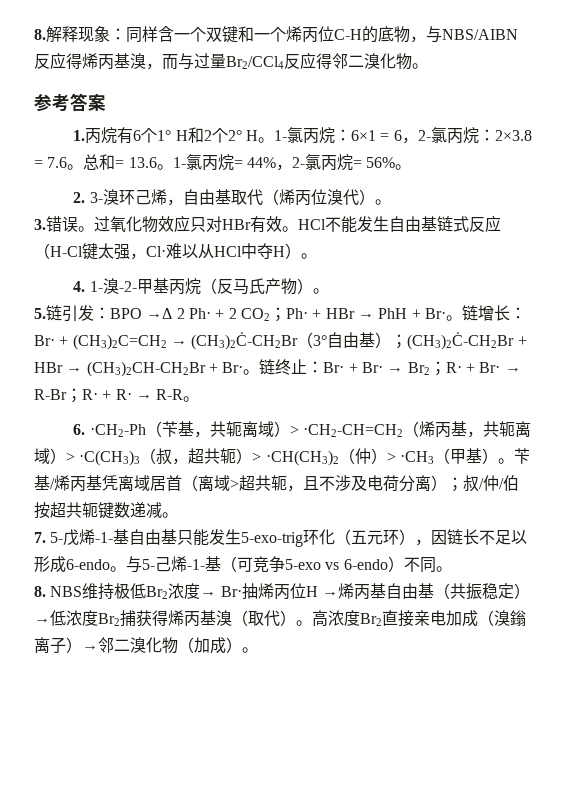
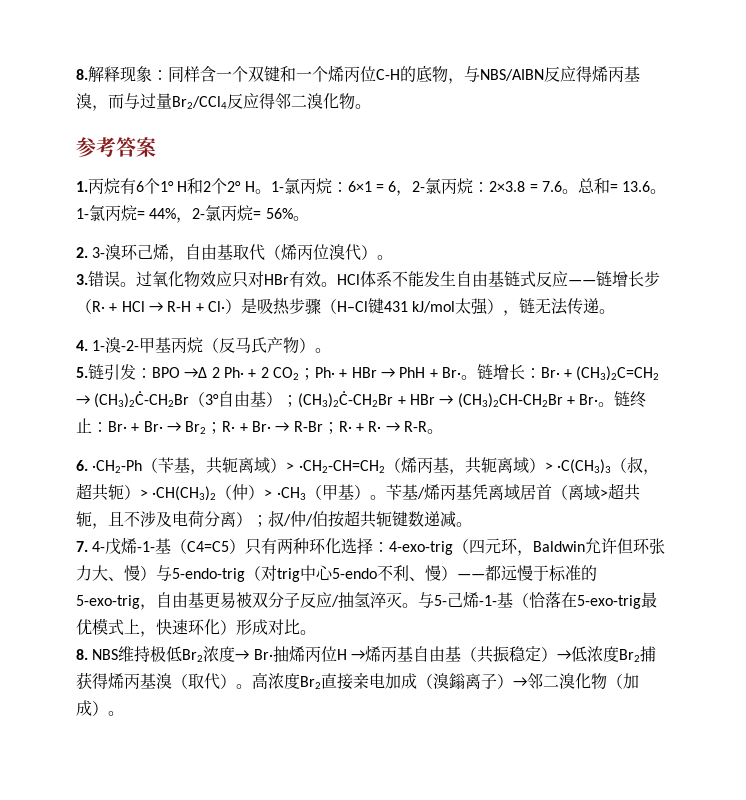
(326, 224) none -> [360,271,392,287] 体系
[34,243,301,260] （H-Cl键太强，Cl·难以从HCl中夺H） -> [568,271,660,287] [76,298,600,316] ——链增长步（R· + HCl → R-H + Cl·）是吸热步骤（H–Cl键431 kJ/mol太强），链无法传递
[50,532,64,543] 5- -> [92,541,106,552] 4-
[129,529,528,547] [34,556,110,573] 自由基只能发生5-exo-trig环化（五元环），因链长不足以形成6-endo -> [171,538,666,556] [76,565,597,582] [76,592,402,610] （C4=C5）只有两种环化选择：4-exo-trig（四元环，Baldwin允许但环张力大、慢）与5-endo-trig（对trig中心5-endo不利、慢）——都远慢于标准的5-exo-trig，自由基更易被双分子反应/抽氢淬灭
[237,556,436,573] 可竞争5-exo vs 6-endo）不同 -> [529,591,657,609] [76,618,300,637] 恰落在5-exo-trig最优模式上，快速环化）形成对比

